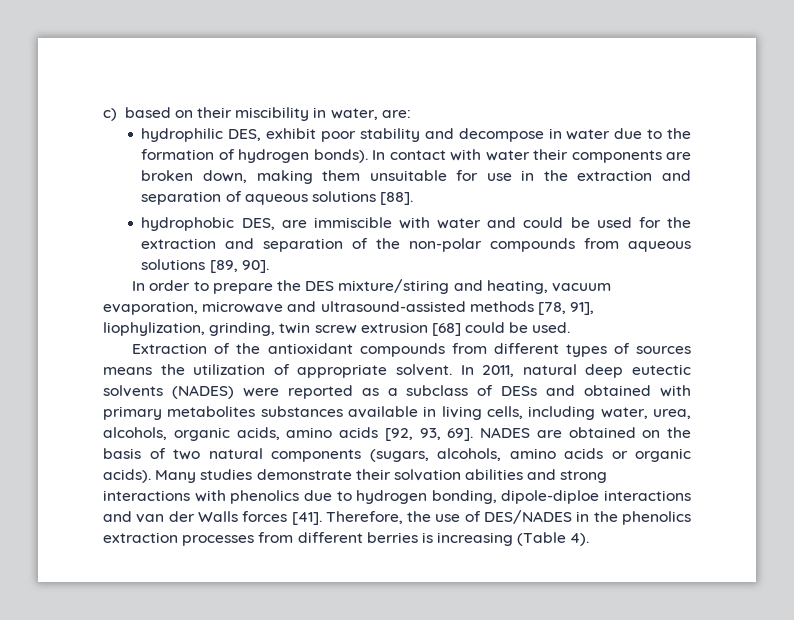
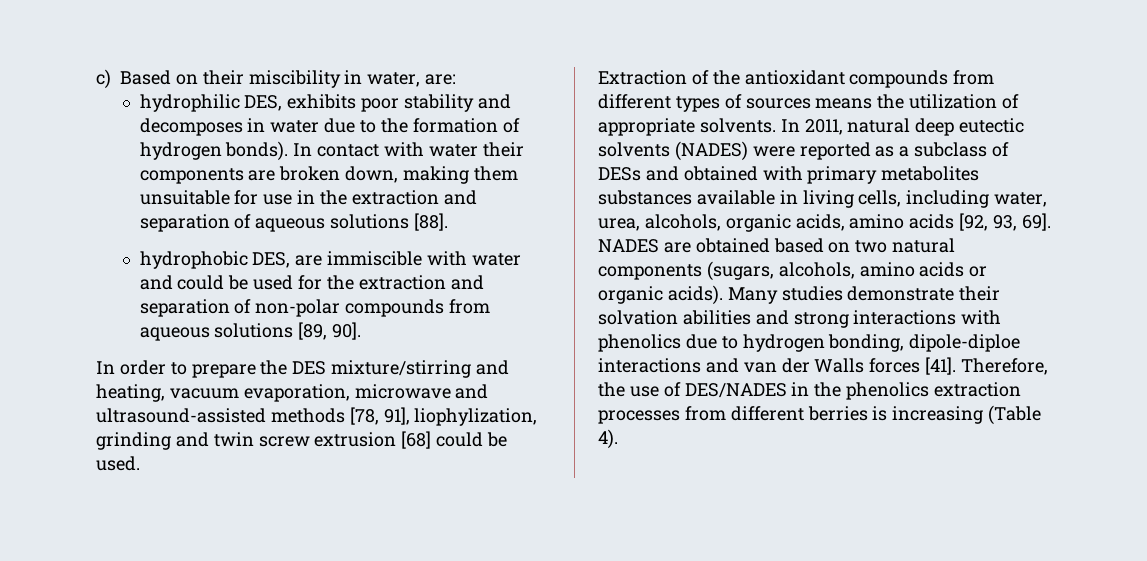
[124,107,171,118] based -> [120,70,171,85] Based
[266,128,317,139] exhibit -> [287,94,357,109] exhibits
[458,128,544,142] decompose -> [139,118,243,136] decomposes
[376,238,401,249] the -> (252, 306) none
[338,279,450,294] mixture/stiring -> [331,360,472,378] mixture/stirring
[209,322,276,336] grinding, -> [96,432,209,450] grinding and
[396,364,452,376] solvent. -> [699,118,776,133] solvents.
[642,427,691,438] [103,448,166,459] on the basis of -> [773,238,851,253] based on

